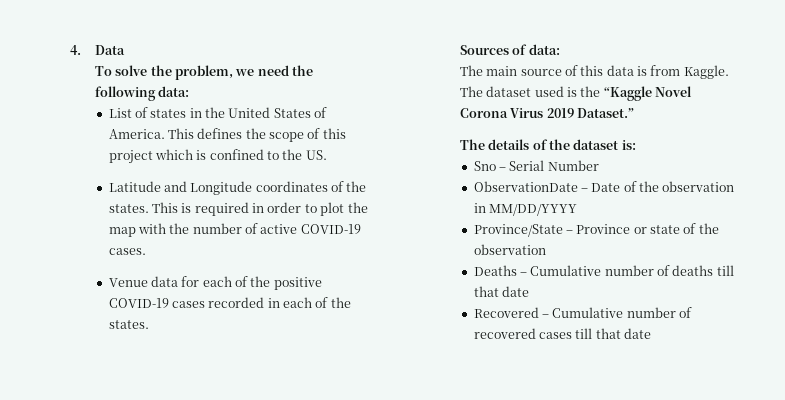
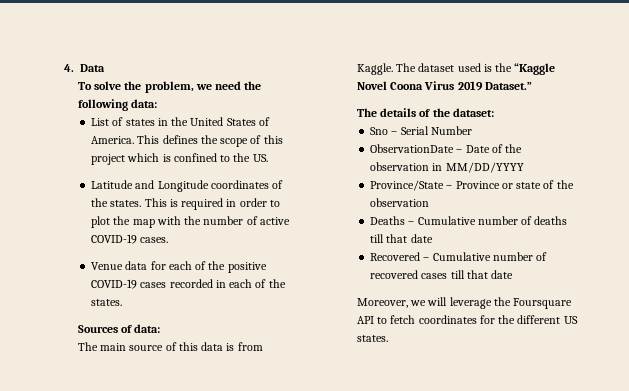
[459,108,508,118] Corona -> [390,82,424,90] Coona
[573,139,636,150] dataset is: -> [452,108,494,117] dataset:
(651, 333) none -> [356,297,573,309] [356,315,578,324] [356,335,388,342] // Moreover, we will leverage the Foursquare API to fetch coordinates for the different US states.

